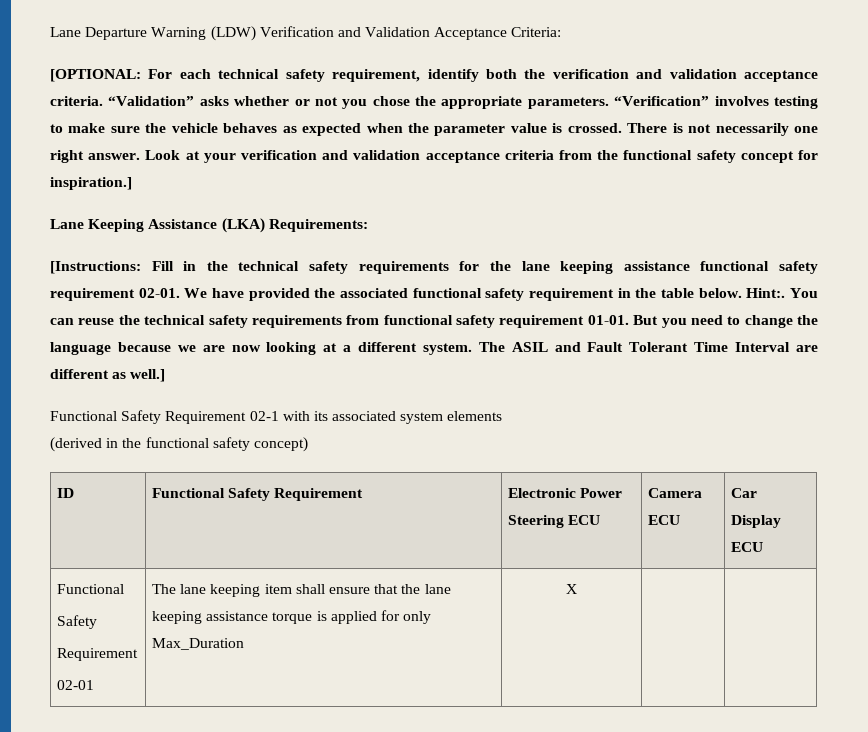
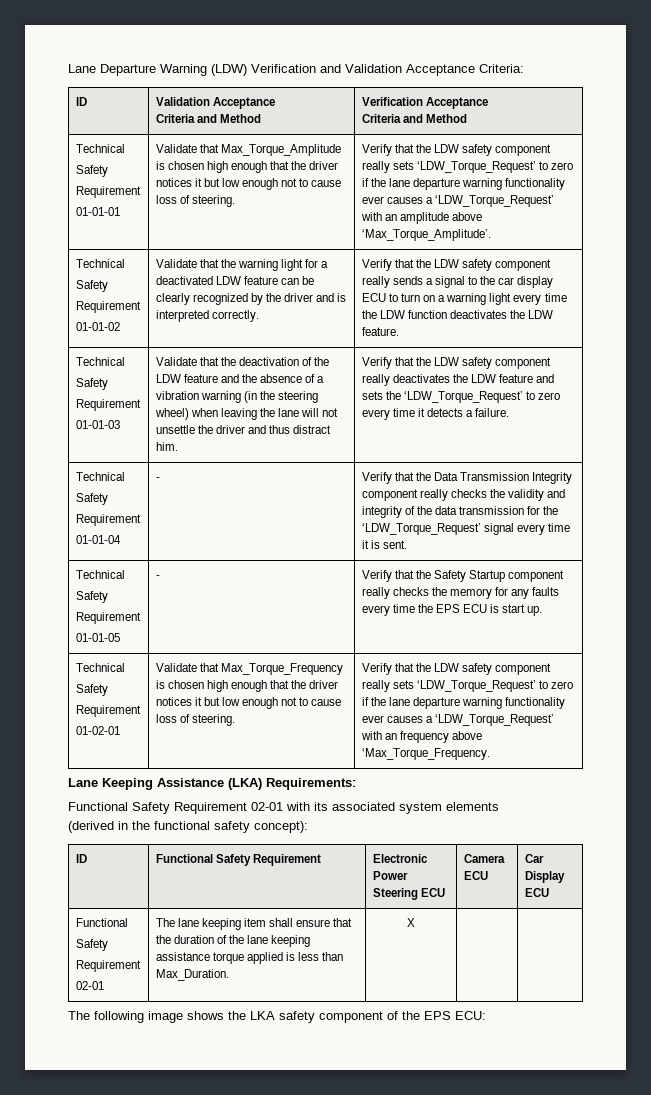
[50,69,818,82] [50,96,818,109] [50,123,819,136] [50,150,819,163] [50,177,132,190] // [OPTIONAL: For each technical safety requirement, identify both the verification and validation acceptance criteria. “Validation” asks whether or not you chose the appropriate parameters. “Verification” involves testing to make sure the vehicle behaves as expected when the parameter value is crossed. There is not necessarily one right answer. Look at your verification and validation acceptance criteria from the functional safety concept for inspiration.] -> [75,97,87,106] [155,97,275,109] [155,114,261,123] [361,97,488,109] [361,114,467,123] [75,144,125,153] [75,165,108,177] [75,186,141,198] [75,207,120,216] [155,144,341,156] [155,161,339,173] [155,178,342,190] [155,195,235,207] [361,144,552,156] [361,161,574,173] [361,178,566,190] [361,195,554,207] [360,212,482,224] [361,229,491,241] [75,259,125,268] [75,280,108,292] [75,301,141,313] [75,322,120,331] [155,259,329,271] [155,276,315,285] [155,293,347,305] [155,310,259,322] [361,259,552,271] [361,276,554,288] [361,293,567,305] [361,310,554,319] [361,327,399,336] [75,357,125,366] [75,378,108,390] [75,399,141,411] [75,420,120,429] [155,357,330,366] [155,374,325,383] [155,391,319,403] [154,408,339,420] [155,425,332,434] [155,442,178,451] [361,357,552,369] [361,374,555,386] [361,391,561,403] [361,408,510,420] [75,472,125,481] [75,493,108,505] [75,514,141,526] [75,535,121,544] [155,477,160,481] [361,472,573,484] [361,489,566,501] [361,506,559,518] [361,523,570,535] [361,540,407,549] [75,570,125,579] [75,591,108,603] [75,612,141,624] [75,633,120,642] [155,575,160,579] [361,570,565,582] [361,587,560,599] [361,604,543,616] [75,663,125,672] [75,684,108,696] [75,705,141,717] [75,726,120,735] [155,663,343,675] [155,680,339,692] [155,697,342,709] [155,714,235,726] [361,663,552,675] [361,680,574,692] [361,697,566,709] [361,714,554,726] [360,731,482,743] [361,748,490,760] // ID | Validation Acceptance // Criteria and Method | Verification Acceptance // Criteria and Method // Technical // Safety // Requirement // 01-01-01 | Validate that Max_Torque_Amplitude is chosen high enough that the driver notices it but low enough not to cause loss of steering. | Verify that the LDW safety component really sets ‘LDW_Torque_Request’ to zero if the lane departure warning functionality ever causes a ‘LDW_Torque_Request’ with an amplitude above ‘Max_Torque_Amplitude’. // Technical // Safety // Requirement // 01-01-02 | Validate that the warning light for a deactivated LDW feature can be clearly recognized by the driver and is interpreted correctly. | Verify that the LDW safety component really sends a signal to the car display ECU to turn on a warning light every time the LDW function deactivates the LDW feature. // Technical // Safety // Requirement // 01-01-03 | Validate that the deactivation of the LDW feature and the absence of a vibration warning (in the steering wheel) when leaving the lane will not unsettle the driver and thus distract him. | Verify that the LDW safety component really deactivates the LDW feature and sets the ‘LDW_Torque_Request’ to zero every time it detects a failure. // Technical // Safety // Requirement // 01-01-04 | - | Verify that the Data Transmission Integrity component really checks the validity and integrity of the data transmission for the ‘LDW_Torque_Request’ signal every time it is sent. // Technical // Safety // Requirement // 01-01-05 | - | Verify that the Safety Startup component really checks the memory for any faults every time the EPS ECU is start up. // Technical // Safety // Requirement // 01-02-01 | Validate that Max_Torque_Frequency is chosen high enough that the driver notices it but low enough not to cause loss of steering. | Verify that the LDW safety component really sets ‘LDW_Torque_Request’ to zero if the lane departure warning functionality ever causes a ‘LDW_Torque_Request’ with an frequency above ‘Max_Torque_Frequency.
[50,261,819,274] [50,288,818,301] [50,315,818,328] [50,342,818,355] [50,369,166,382] [50,410,279,424] // [Instructions: Fill in the technical safety requirements for the lane keeping assistance functional safety requirement 02-01. We have provided the associated functional safety requirement in the table below. Hint:. You can reuse the technical safety requirements from functional safety requirement 01-01. But you need to change the language because we are now looking at a different system. The ASIL and Fault Tolerant Time Interval are different as well.] // Functional Safety Requirement 02-1 -> [68,802,283,814] // Functional Safety Requirement 02-01
[253,437,308,452] concept) -> [254,821,308,833] concept):
(421, 589) none -> [173,935,244,944] duration of the
[316,610,432,624] [152,638,245,650] [566,584,577,594] is applied for only Max_Duration | X | | -> [246,952,344,964] [155,969,229,981] [407,918,415,927] [68,1011,486,1023] applied is less than Max_Duration. | X | | // The following image shows the LKA safety component of the EPS ECU:

